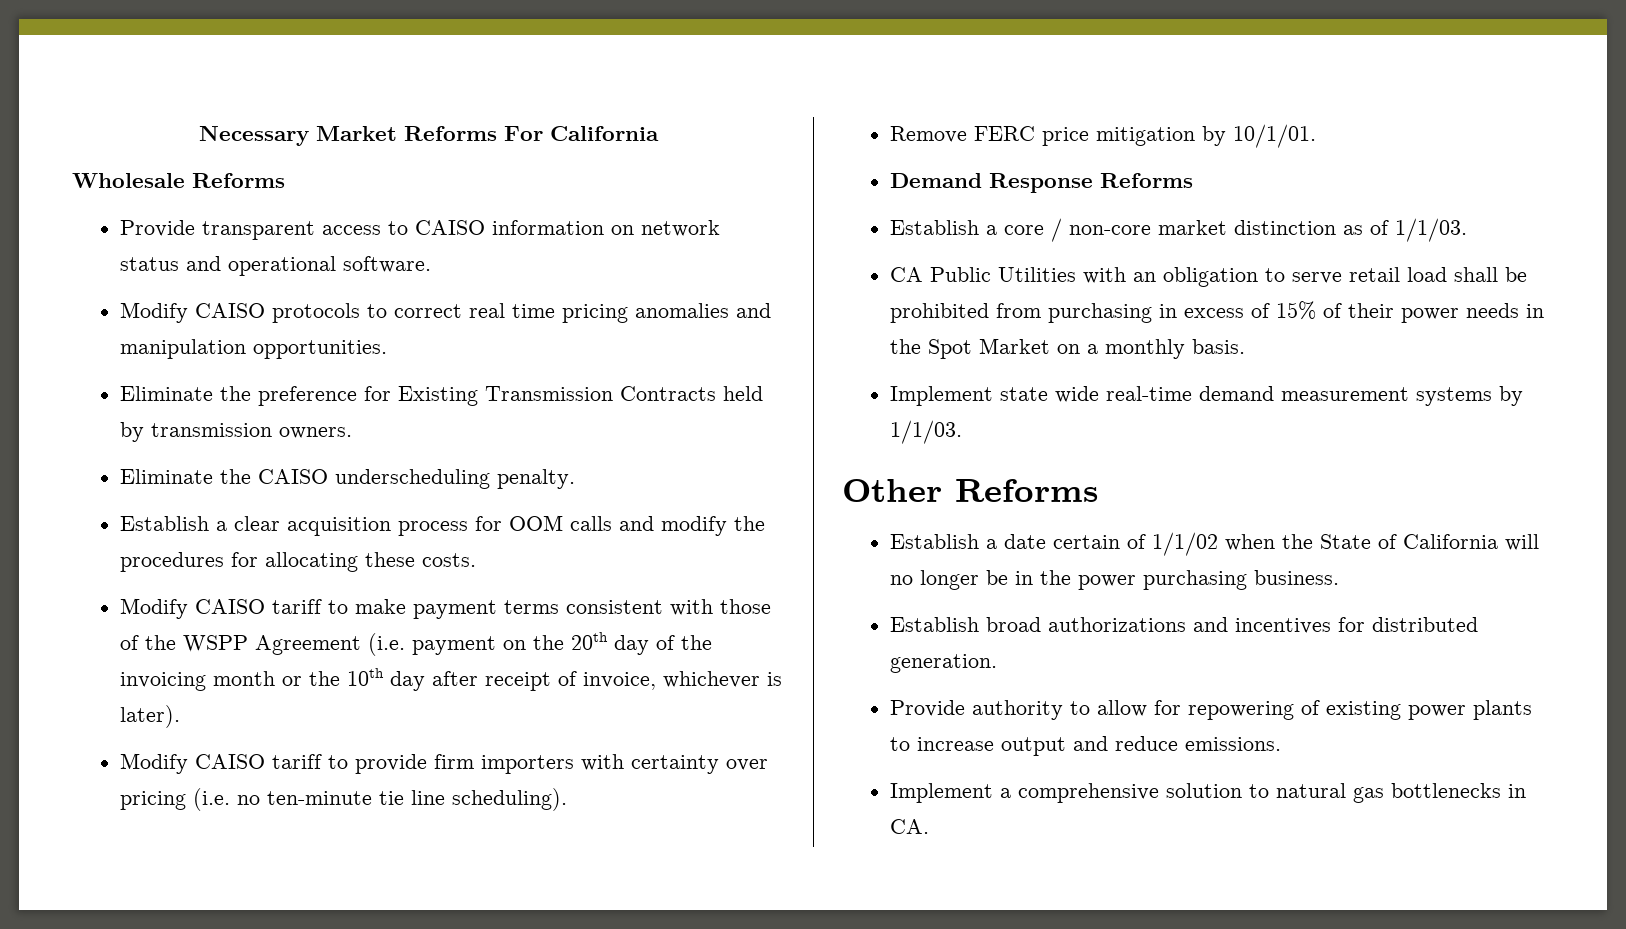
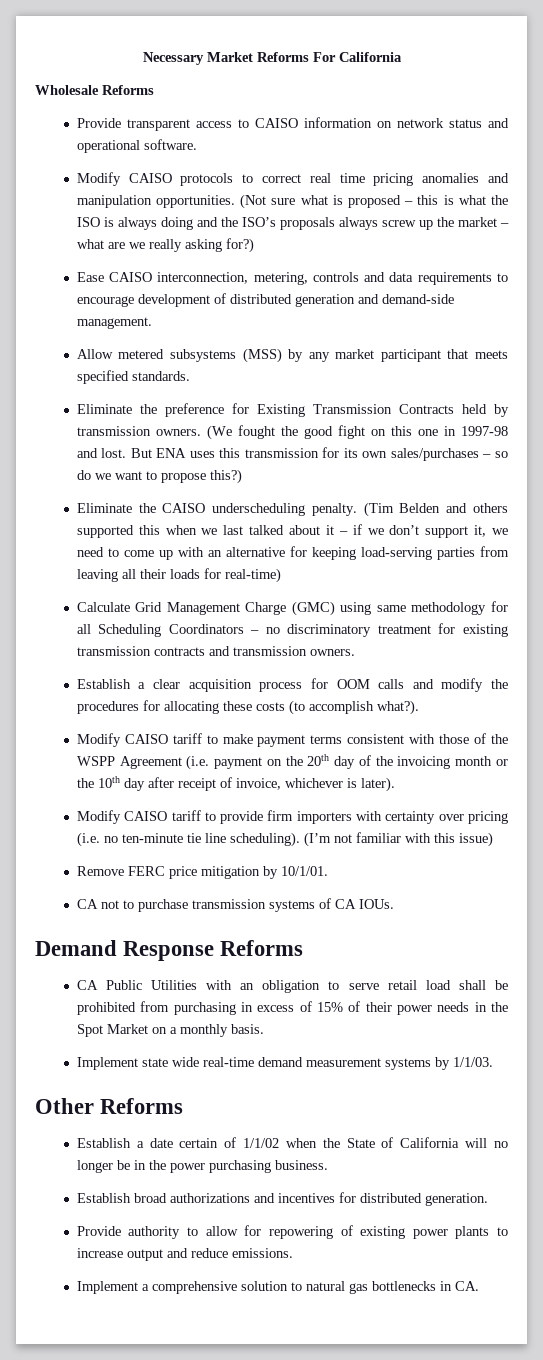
(388, 349) none -> [240,194,508,209] [76,217,509,230] [76,238,254,253] [76,272,508,285] [76,293,454,307] [76,317,152,329] [76,348,508,363] [76,370,190,384] (Not sure what is proposed – this is what the ISO is always doing and the ISO’s proposals always screw up the market – what are we really asking for?) // Ease CAISO interconnection, metering, controls and data requirements to encourage development of distributed generation and demand-side management. // Allow metered subsystems (MSS) by any market participant that meets specified standards.
(353, 433) none -> [206,425,508,440] [76,447,509,461] [76,469,242,484] (We fought the good fight on this one in 1997-98 and lost. But ENA uses this transmission for its own sales/purchases – so do we want to propose this?)
(576, 479) none -> [363,502,508,517] [76,524,509,538] [76,546,509,560] [76,568,281,583] [76,601,508,616] [76,623,508,637] [76,646,355,656] (Tim Belden and others supported this when we last talked about it – if we don’t support it, we need to come up with an alternative for keeping load-serving parties from leaving all their loads for real-time) // Calculate Grid Management Charge (GMC) using same methodology for all Scheduling Coordinators – no discriminatory treatment for existing transmission contracts and transmission owners.
[422,553,477,567] costs. -> [255,700,419,715] costs (to accomplish what?).
(568, 799) none -> [303,832,493,847] (I’m not familiar with this issue)
[890,173,1194,193] [890,218,1468,242] Demand Response Reforms // Establish a core / non-core market distinction as of 1/1/03. -> [76,898,394,912] [35,940,304,961] CA not to purchase transmission systems of CA IOUs. // Demand Response Reforms

